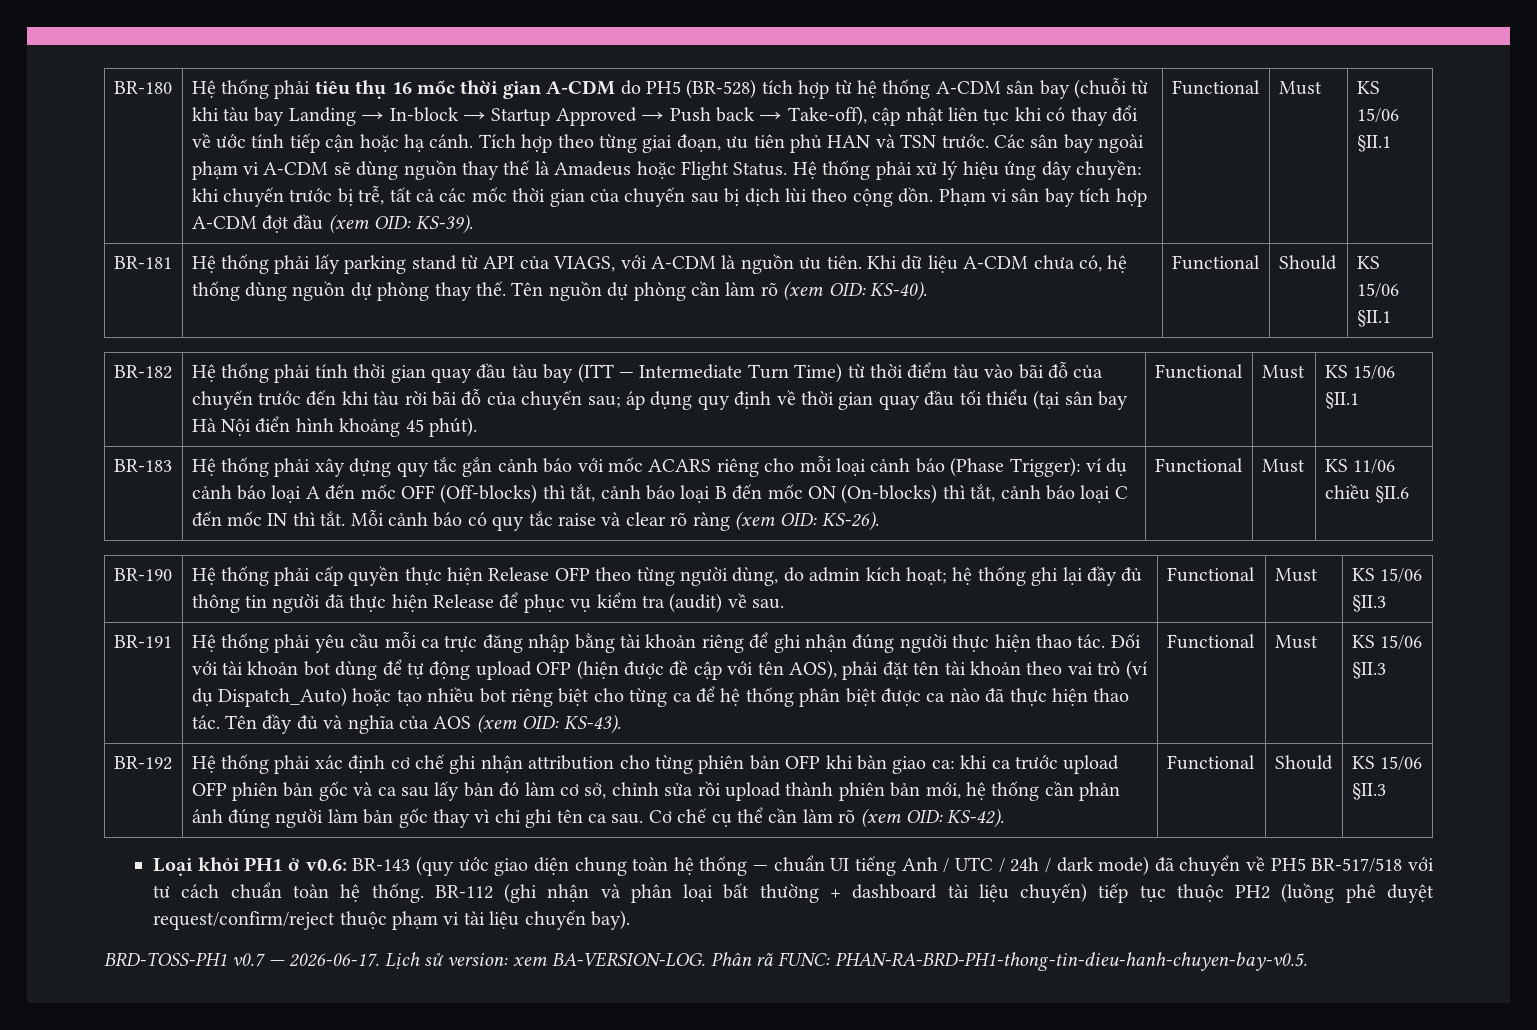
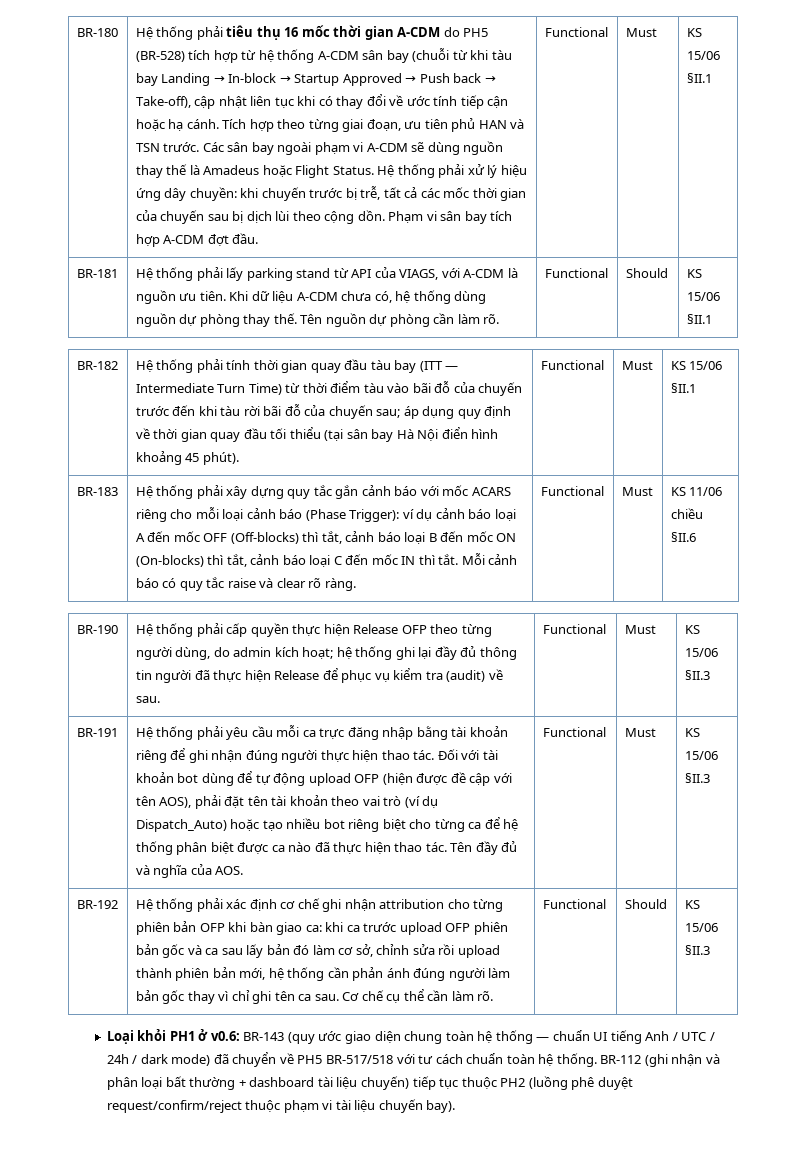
[293,214,473,234] đầu (xem OID: KS-39). -> [232,233,259,244] đầu.
[760,281,928,301] rõ (xem OID: KS-40). -> [483,314,500,324] rõ.
[692,511,879,531] ràng (xem OID: KS-26). -> [324,578,356,591] ràng.
[433,714,621,734] AOS (xem OID: KS-43). -> [215,866,244,875] AOS.
[838,808,1005,828] rõ (xem OID: KS-42). -> [477,991,494,1001] rõ.
[104,952,1307,971] // BRD-TOSS-PH1 v0.7 — 2026-06-17. Lịch sử version: xem BA-VERSION-LOG. Phân rã FUNC: PHAN-RA-BRD-PH1-thong-tin-dieu-hanh-chuyen-bay-v0.5. -> (456, 1106) none

